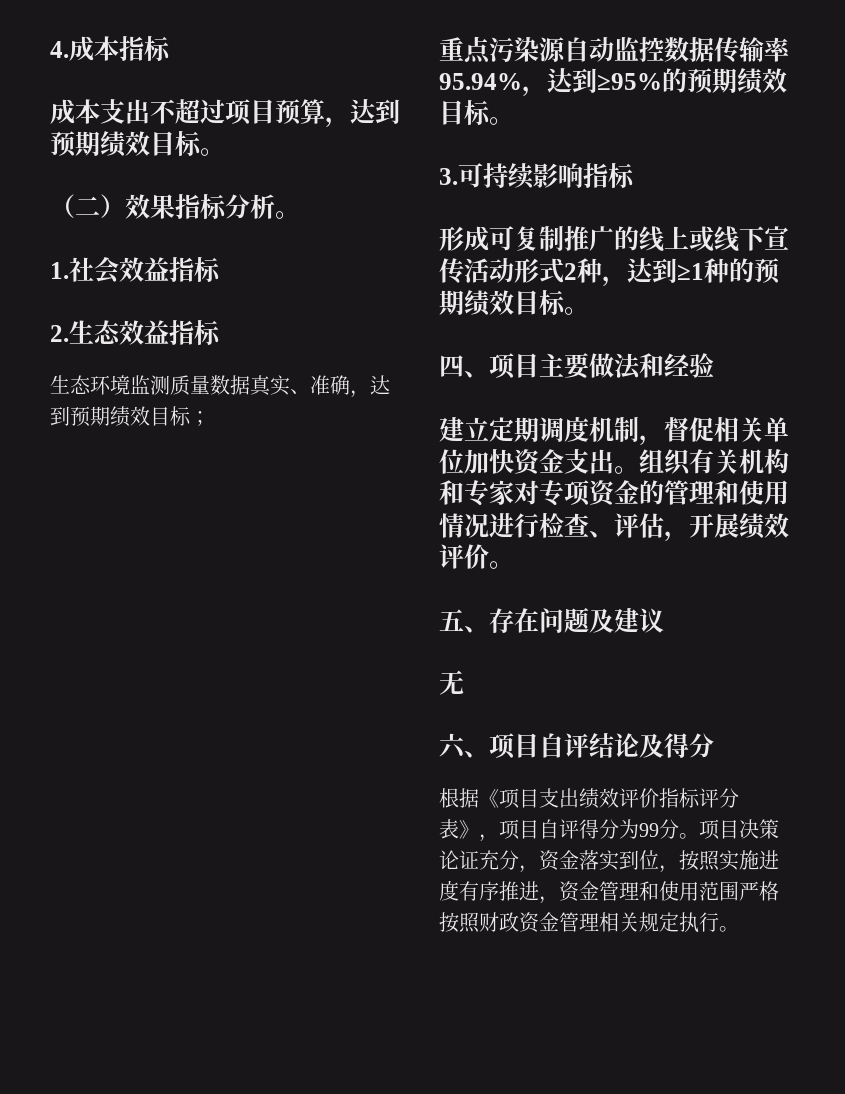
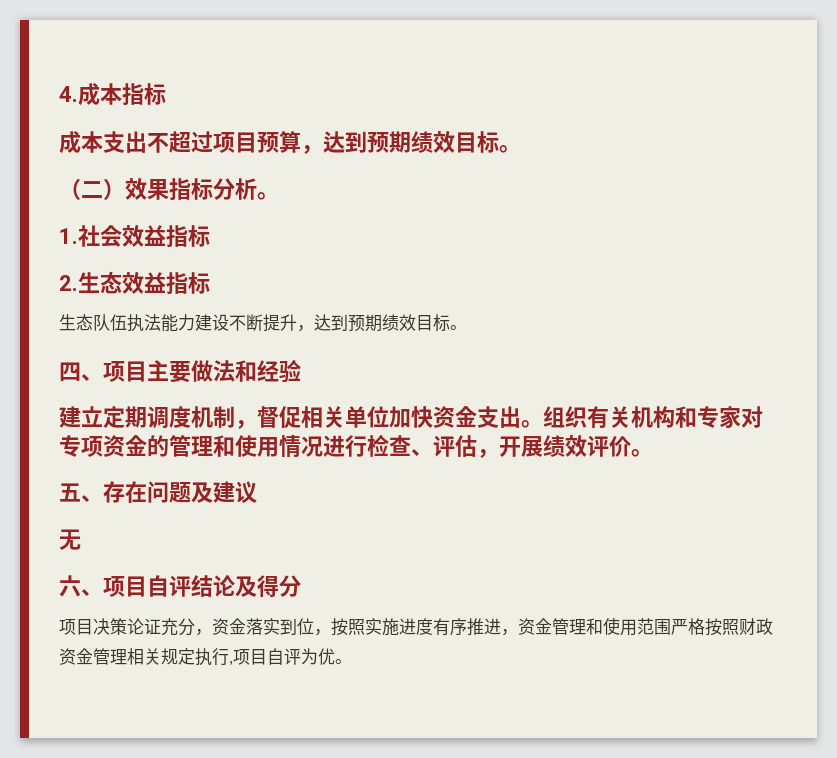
[90,375,390,398] [50,406,210,427] [439,36,790,64] [439,68,787,97] [439,100,514,126] [439,163,635,189] [439,226,789,252] [439,258,780,287] [439,290,566,316] 环境监测质量数据真实、准确，达到预期绩效目标； // 重点污染源自动监控数据传输率95.94%，达到≥95%的预期绩效目标。 // 3.可持续影响指标 // 形成可复制推广的线上或线下宣传活动形式2种，达到≥1种的预期绩效目标 -> [93,314,450,332] 队伍执法能力建设不断提升，达到预期绩效目标
[439,788,739,809] [439,819,699,842] 根据《项目支出绩效评价指标评分表》，项目自评得分为99分。 -> (301, 586) none
(719, 922) none -> [229,648,335,666] ,项目自评为优

